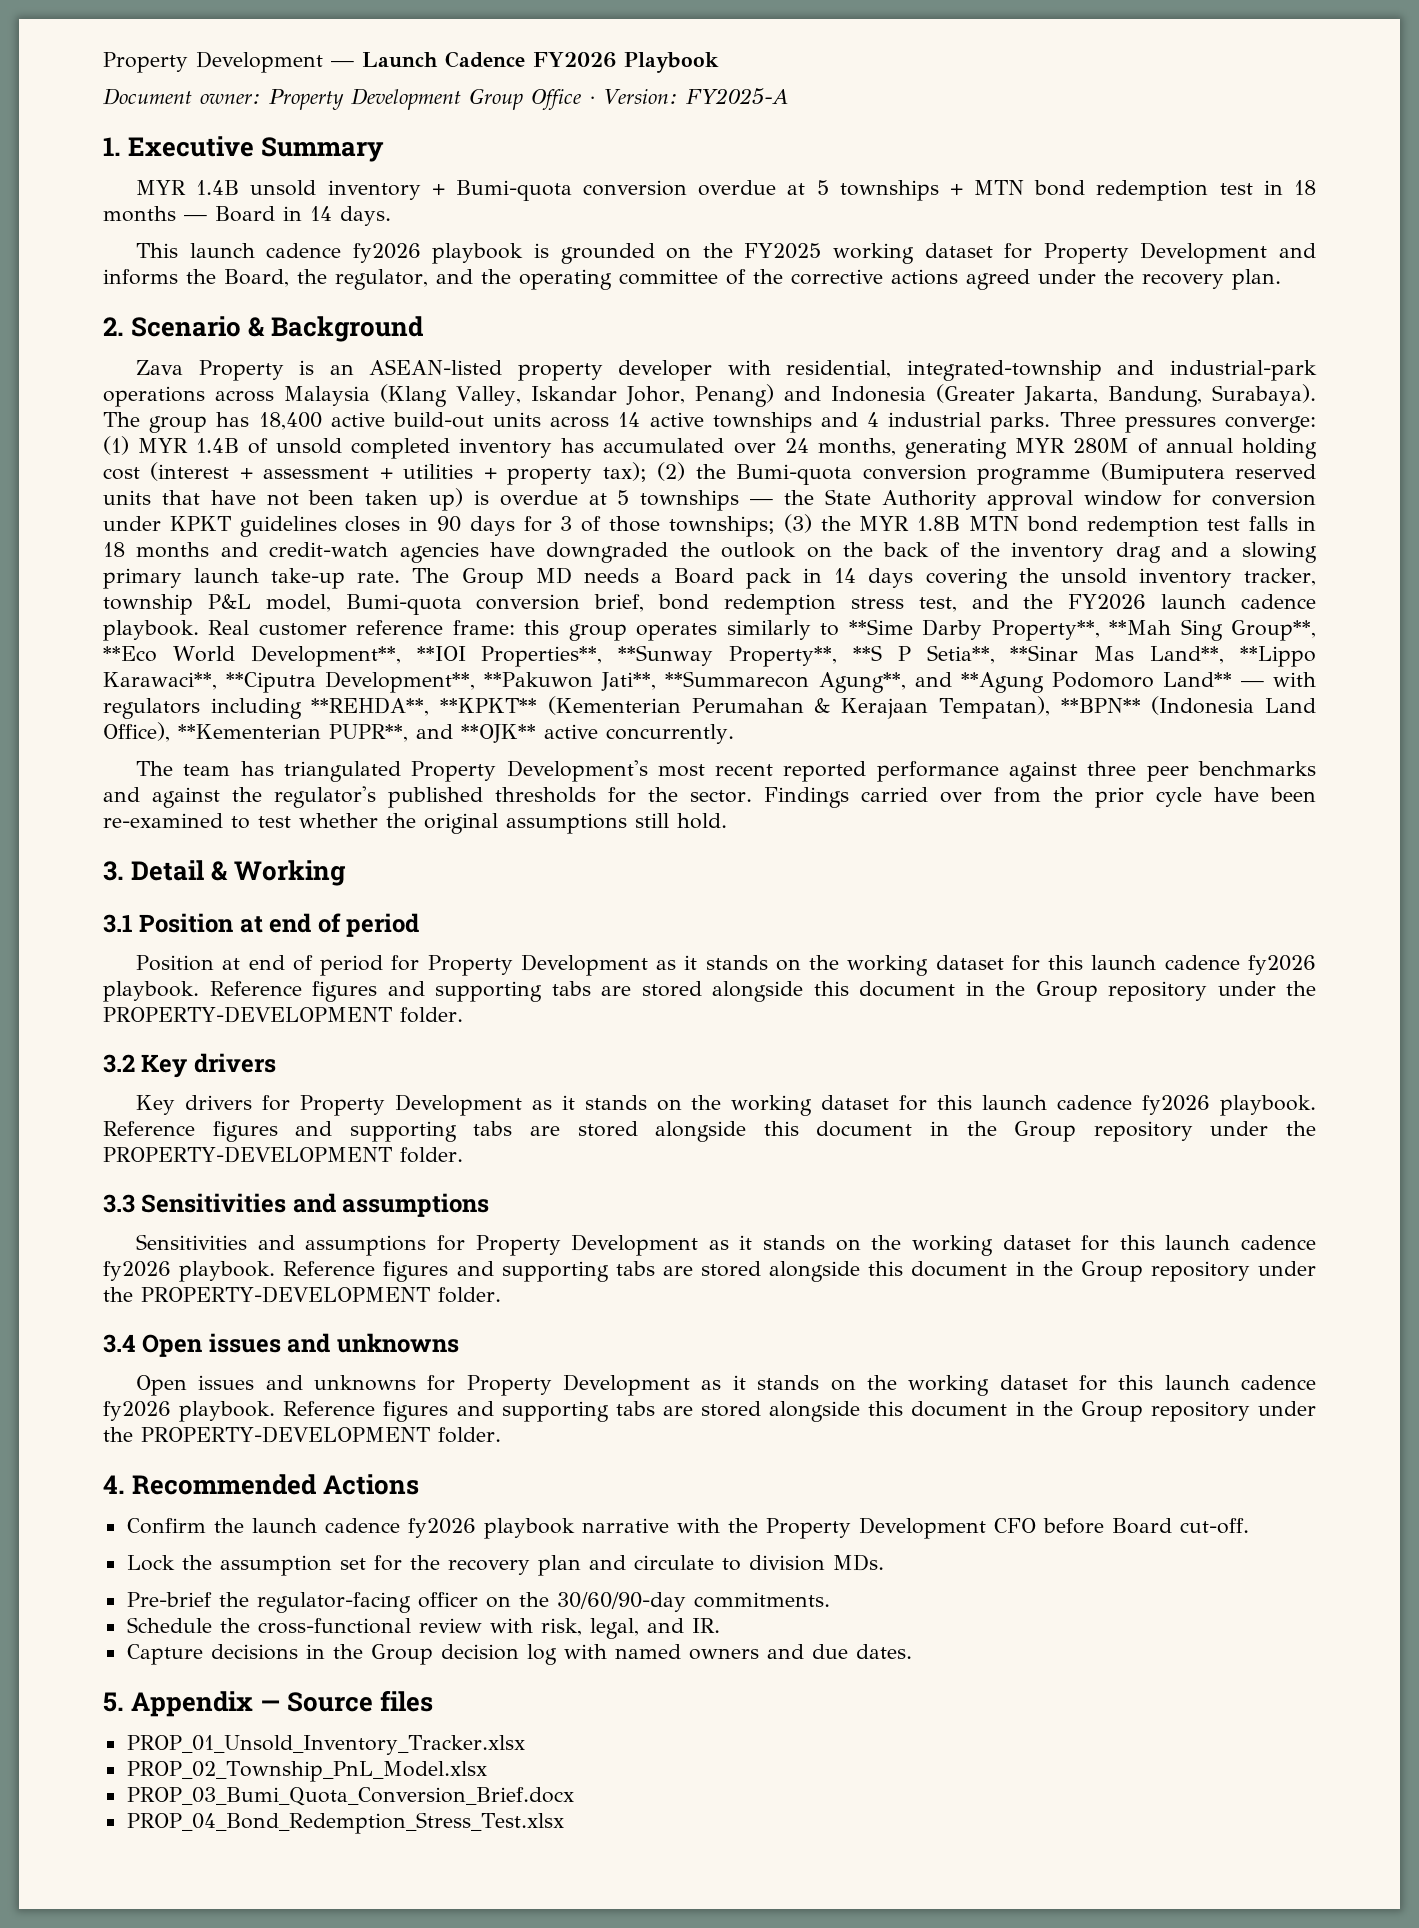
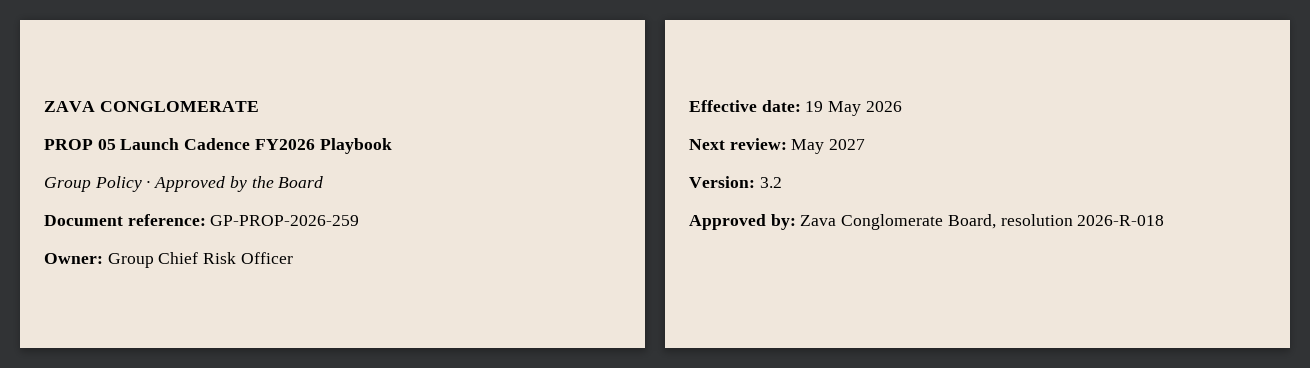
[103,51,354,73] Property Development — -> [44,101,259,112] [44,139,116,150] ZAVA CONGLOMERATE // PROP 05
[103,88,788,110] [103,136,385,162] [135,180,1316,201] [103,206,391,226] [135,242,1316,264] [103,269,1281,290] [103,316,424,342] [135,359,1317,381] [103,384,1316,407] [103,412,1316,433] [103,436,1317,459] [103,462,1316,485] [103,488,1317,511] [103,514,1317,537] [103,542,1318,563] [103,567,1317,589] [103,594,1317,615] [103,619,1317,641] [103,645,1316,667] [103,671,1316,693] [103,696,1316,719] [103,722,734,744] [135,760,1317,782] [103,786,1317,808] [103,813,727,834] [103,860,347,886] [103,913,420,937] [135,954,1316,976] [103,981,1316,1002] [103,1006,463,1023] [103,1053,276,1078] [135,1094,1316,1116] [103,1121,1316,1142] [103,1146,463,1163] [103,1193,490,1217] [135,1234,1316,1256] [103,1261,1316,1282] [103,1286,501,1303] [103,1333,459,1357] [135,1374,1316,1396] [103,1401,1316,1422] [103,1426,501,1443] [103,1474,420,1495] [126,1517,1249,1539] [126,1554,884,1576] [126,1592,830,1613] [126,1617,720,1639] [126,1644,912,1665] [103,1690,434,1717] [126,1735,525,1755] [126,1761,487,1782] [126,1787,574,1806] [126,1812,564,1834] Document owner: Property Development Group Office · Version: FY2025-A // 1. Executive Summary // MYR 1.4B unsold inventory + Bumi-quota conversion overdue at 5 townships + MTN bond redemption test in 18 months — Board in 14 days. // This launch cadence fy2026 playbook is grounded on the FY2025 working dataset for Property Development and informs the Board, the regulator, and the operating committee of the corrective actions agreed under the recovery plan. // 2. Scenario & Background // Zava Property is an ASEAN-listed property developer with residential, integrated-township and industrial-park operations across Malaysia (Klang Valley, Iskandar Johor, Penang) and Indonesia (Greater Jakarta, Bandung, Surabaya). The group has 18,400 active build-out units across 14 active townships and 4 industrial parks. Three pressures converge: (1) MYR 1.4B of unsold completed inventory has accumulated over 24 months, generating MYR 280M of annual holding cost (interest + assessment + utilities + property tax); (2) the Bumi-quota conversion programme (Bumiputera reserved units that have not been taken up) is overdue at 5 townships — the State Authority approval window for conversion under KPKT guidelines closes in 90 days for 3 of those townships; (3) the MYR 1.8B MTN bond redemption test falls in 18 months and credit-watch agencies have downgraded the outlook on the back of the inventory drag and a slowing primary launch take-up rate. The Group MD needs a Board pack in 14 days covering the unsold inventory tracker, township P&L model, Bumi-quota conversion brief, bond redemption stress test, and the FY2026 launch cadence playbook. Real customer reference frame: this group operates similarly to **Sime Darby Property**, **Mah Sing Group**, **Eco World Development**, **IOI Properties**, **Sunway Property**, **S P Setia**, **Sinar Mas Land**, **Lippo Karawaci**, **Ciputra Development**, **Pakuwon Jati**, **Summarecon Agung**, and **Agung Podomoro Land** — with regulators including **REHDA**, **KPKT** (Kementerian Perumahan & Kerajaan Tempatan), **BPN** (Indonesia Land Office), **Kementerian PUPR**, and **OJK** active concurrently. // The team has triangulated Property Development's most recent reported performance against three peer benchmarks and against the regulator's published thresholds for the sector. Findings carried over from the prior cycle have been re-examined to test whether the original assumptions still hold. // 3. Detail & Working // 3.1 Position at end of period // Position at end of period for Property Development as it stands on the working dataset for this launch cadence fy2026 playbook. Reference figures and supporting tabs are stored alongside this document in the Group repository under the PROPERTY-DEVELOPMENT folder. // 3.2 Key drivers // Key drivers for Property Development as it stands on the working dataset for this launch cadence fy2026 playbook. Reference figures and supporting tabs are stored alongside this document in the Group repository under the PROPERTY-DEVELOPMENT folder. // 3.3 Sensitivities and assumptions // Sensitivities and assumptions for Property Development as it stands on the working dataset for this launch cadence fy2026 playbook. Reference figures and supporting tabs are stored alongside this document in the Group repository under the PROPERTY-DEVELOPMENT folder. // 3.4 Open issues and unknowns // Open issues and unknowns for Property Development as it stands on the working dataset for this launch cadence fy2026 playbook. Reference figures and supporting tabs are stored alongside this document in the Group repository under the PROPERTY-DEVELOPMENT folder. // 4. Recommended Actions // Confirm the launch cadence fy2026 playbook narrative with the Property Development CFO before Board cut-off. // Lock the assumption set for the recovery plan and circulate to division MDs. // Pre-brief the regulator-facing officer on the 30/60/90-day commitments. // Schedule the cross-functional review with risk, legal, and IR. // Capture decisions in the Group decision log with named owners and due dates. // 5. Appendix — Source files // PROP_01_Unsold_Inventory_Tracker.xlsx // PROP_02_Township_PnL_Model.xlsx // PROP_03_Bumi_Quota_Conversion_Brief.docx // PROP_04_Bond_Redemption_Stress_Test.xlsx -> [44,176,324,192] [44,214,360,226] [44,252,293,268] [689,100,902,116] [689,138,866,154] [689,176,782,188] [689,214,1165,230] Group Policy · Approved by the Board // Document reference: GP-PROP-2026-259 // Owner: Group Chief Risk Officer // Effective date: 19 May 2026 // Next review: May 2027 // Version: 3.2 // Approved by: Zava Conglomerate Board, resolution 2026-R-018

